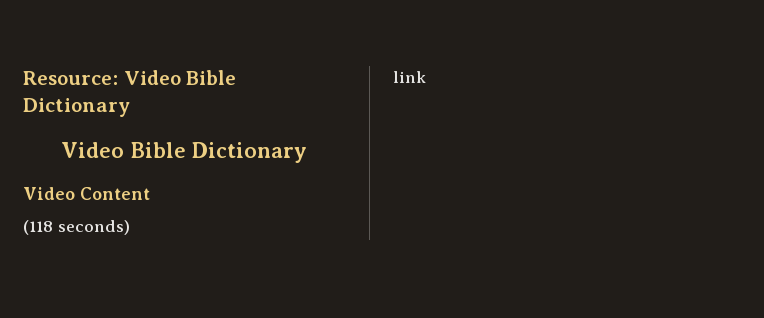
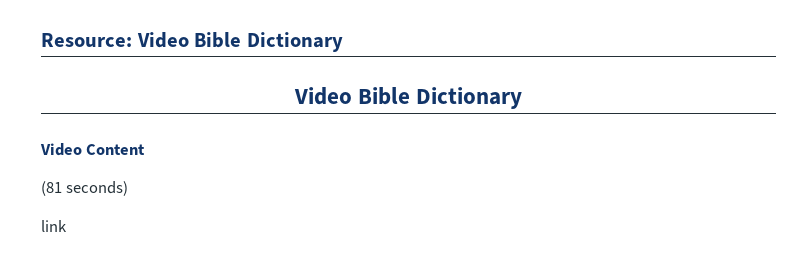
[23,220,53,235] (118 -> [41,181,62,196] (81

